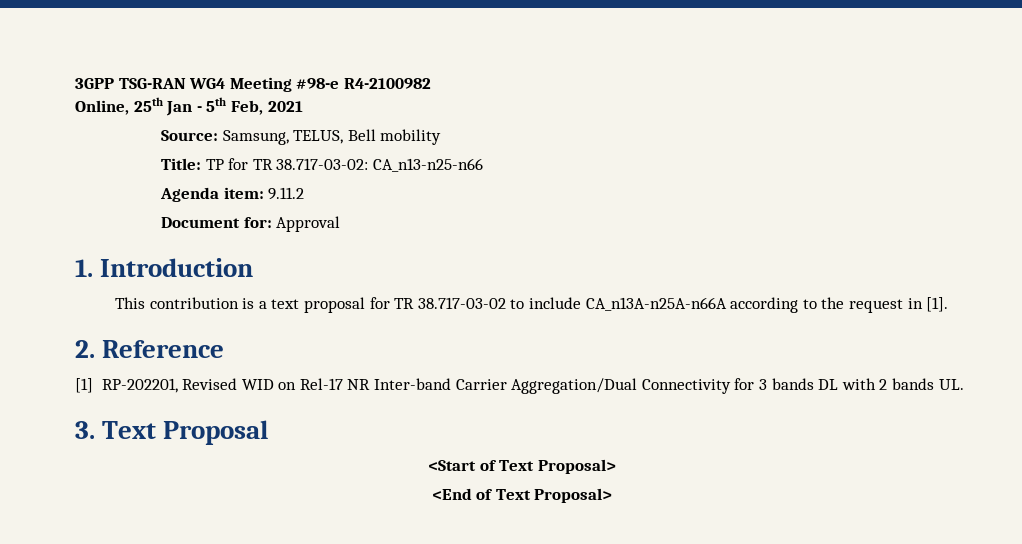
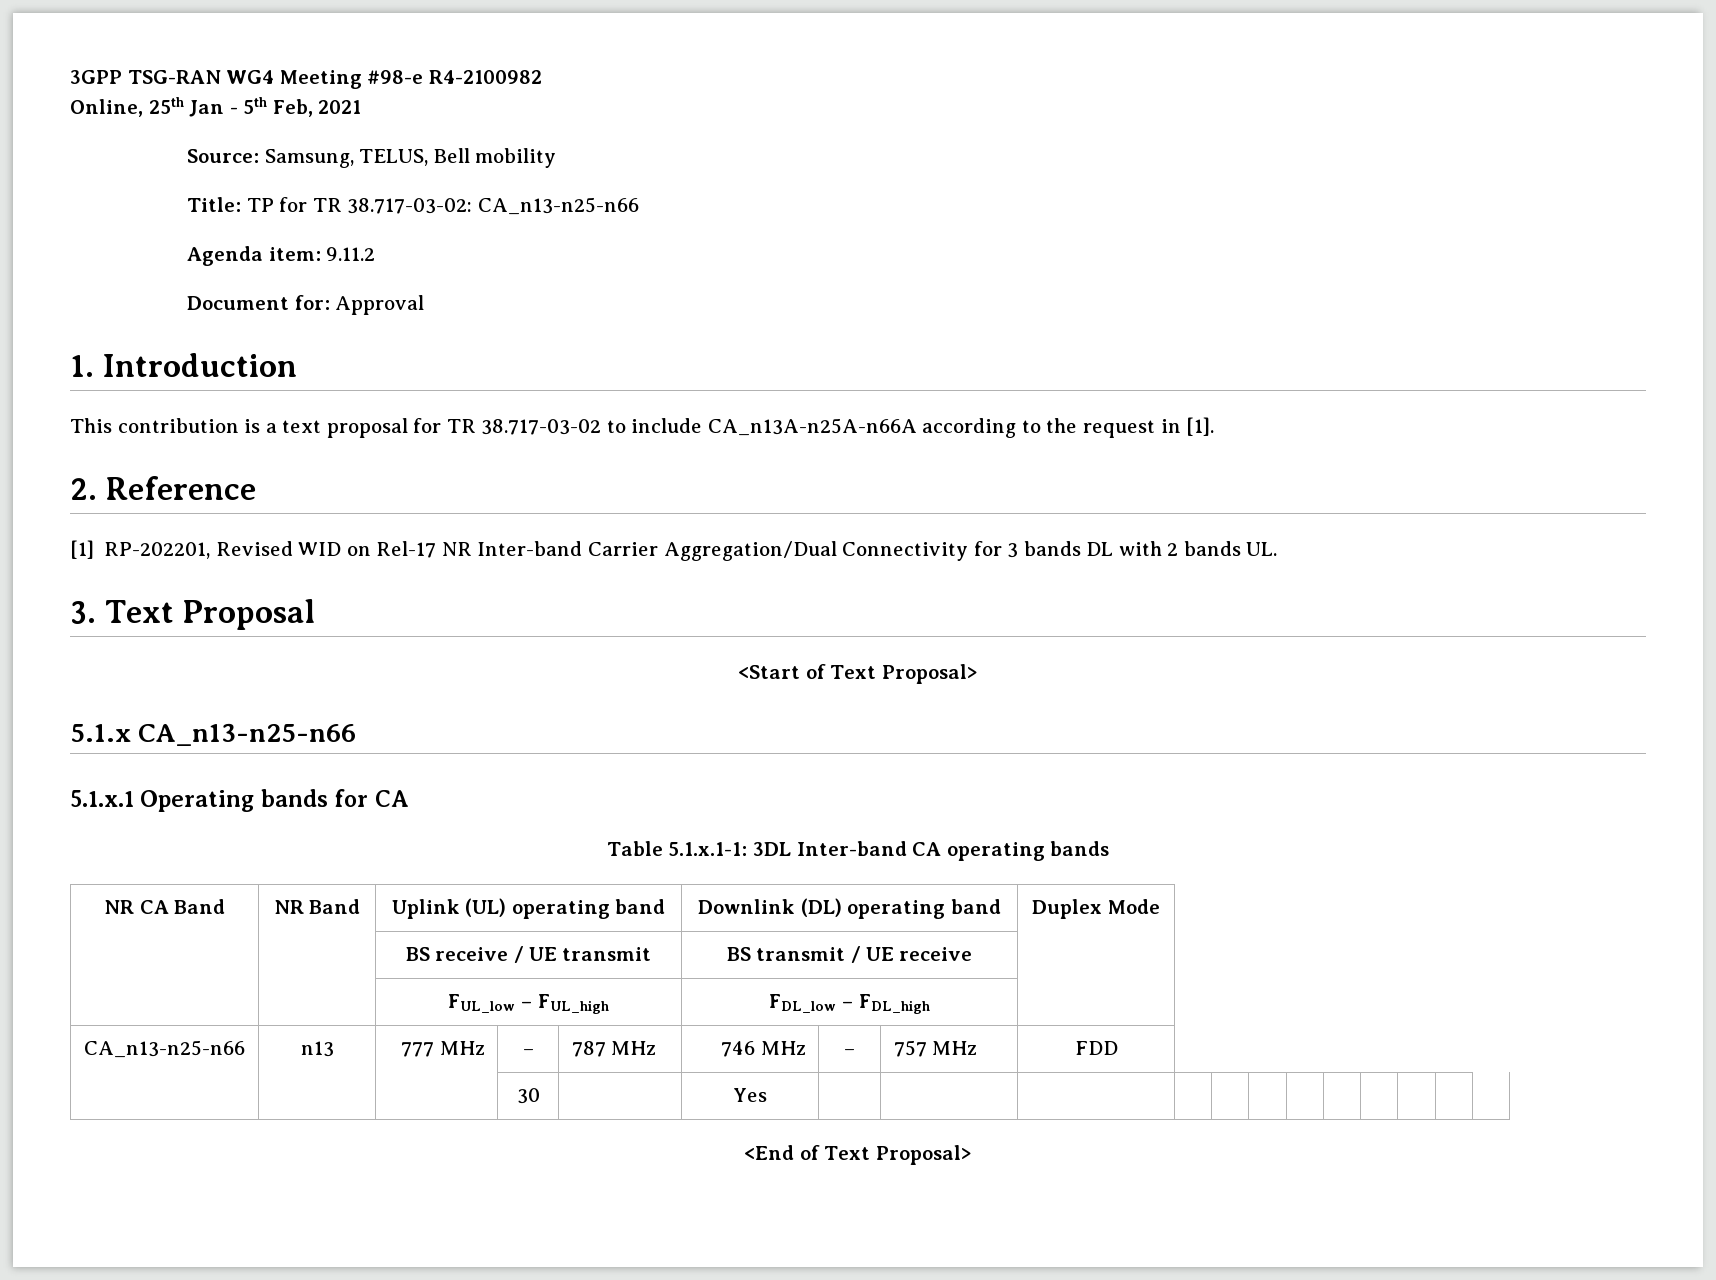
(616, 466) none -> [70,723,357,746] [70,789,409,812] [606,841,1110,861] [103,899,226,914] [273,899,361,914] [391,898,666,919] [698,898,1001,919] [1032,899,1160,919] [405,946,652,963] [726,946,973,963] [448,994,609,1014] [769,994,930,1014] [84,1040,245,1058] [300,1041,334,1057] [400,1041,485,1057] [522,1049,534,1055] [571,1041,657,1057] [720,1041,806,1057] [844,1049,855,1055] [893,1040,978,1057] [1074,1041,1118,1055] [516,1088,540,1104] [733,1088,768,1102] // 5.1.x CA_n13-n25-n66 // 5.1.x.1 Operating bands for CA // Table 5.1.x.1-1: 3DL Inter-band CA operating bands // NR CA Band | NR Band | Uplink (UL) operating band | Downlink (DL) operating band | Duplex Mode // | | BS receive / UE transmit | BS transmit / UE receive | // | | FUL_low – FUL_high | FDL_low – FDL_high | // CA_n13-n25-n66 | n13 | 777 MHz | – | 787 MHz | 746 MHz | – | 757 MHz | FDD // | | | 30 | | Yes | | | | | | | | | | | |

